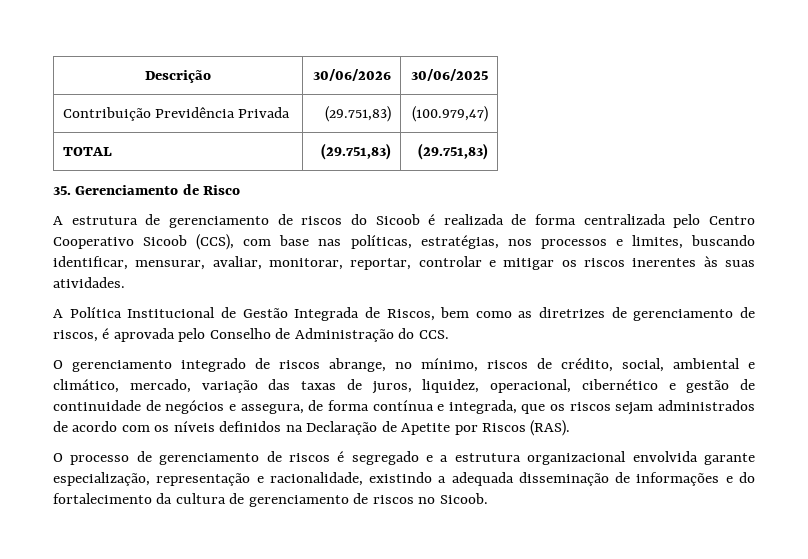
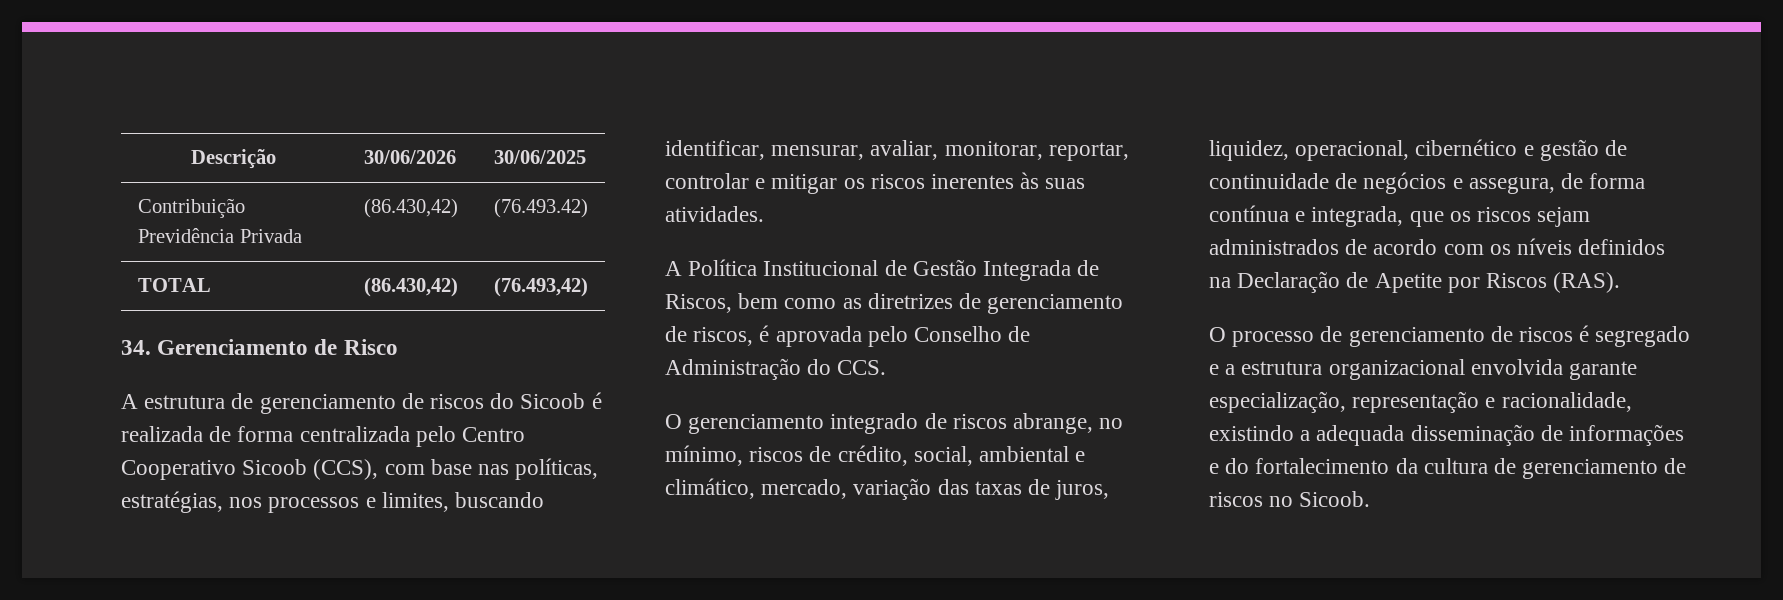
[325,106,392,122] [412,106,489,122] (29.751,83) | (100.979,47) -> [363,198,458,218] [493,198,588,218] (86.430,42) | (76.493.42)
[321,143,392,160] [418,143,489,160] [53,186,71,195] (29.751,83) | (29.751,83) // 35. -> [363,277,458,297] [493,277,588,297] [121,340,151,355] (86.430,42) | (76.493,42) // 34.

